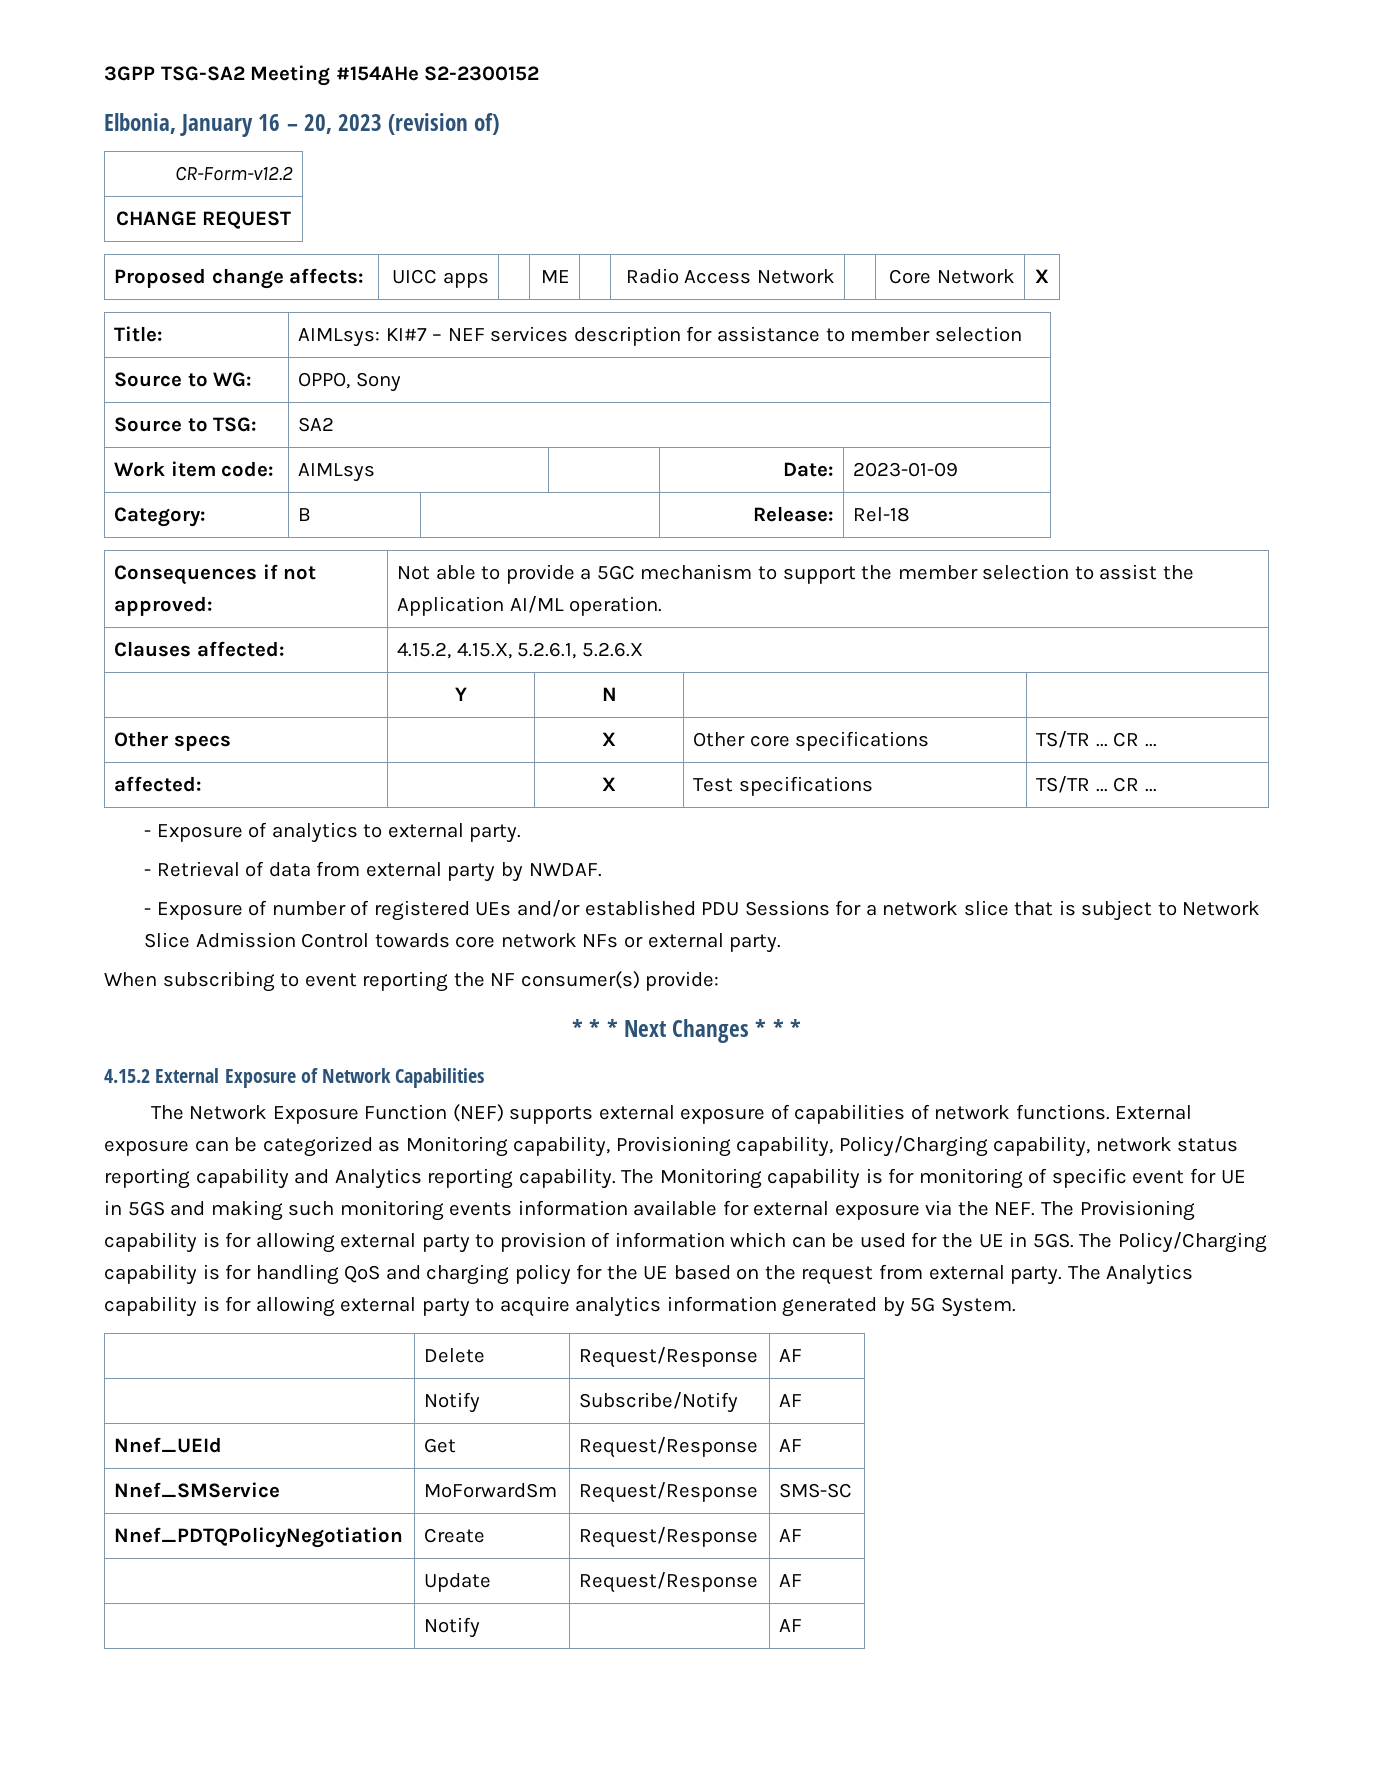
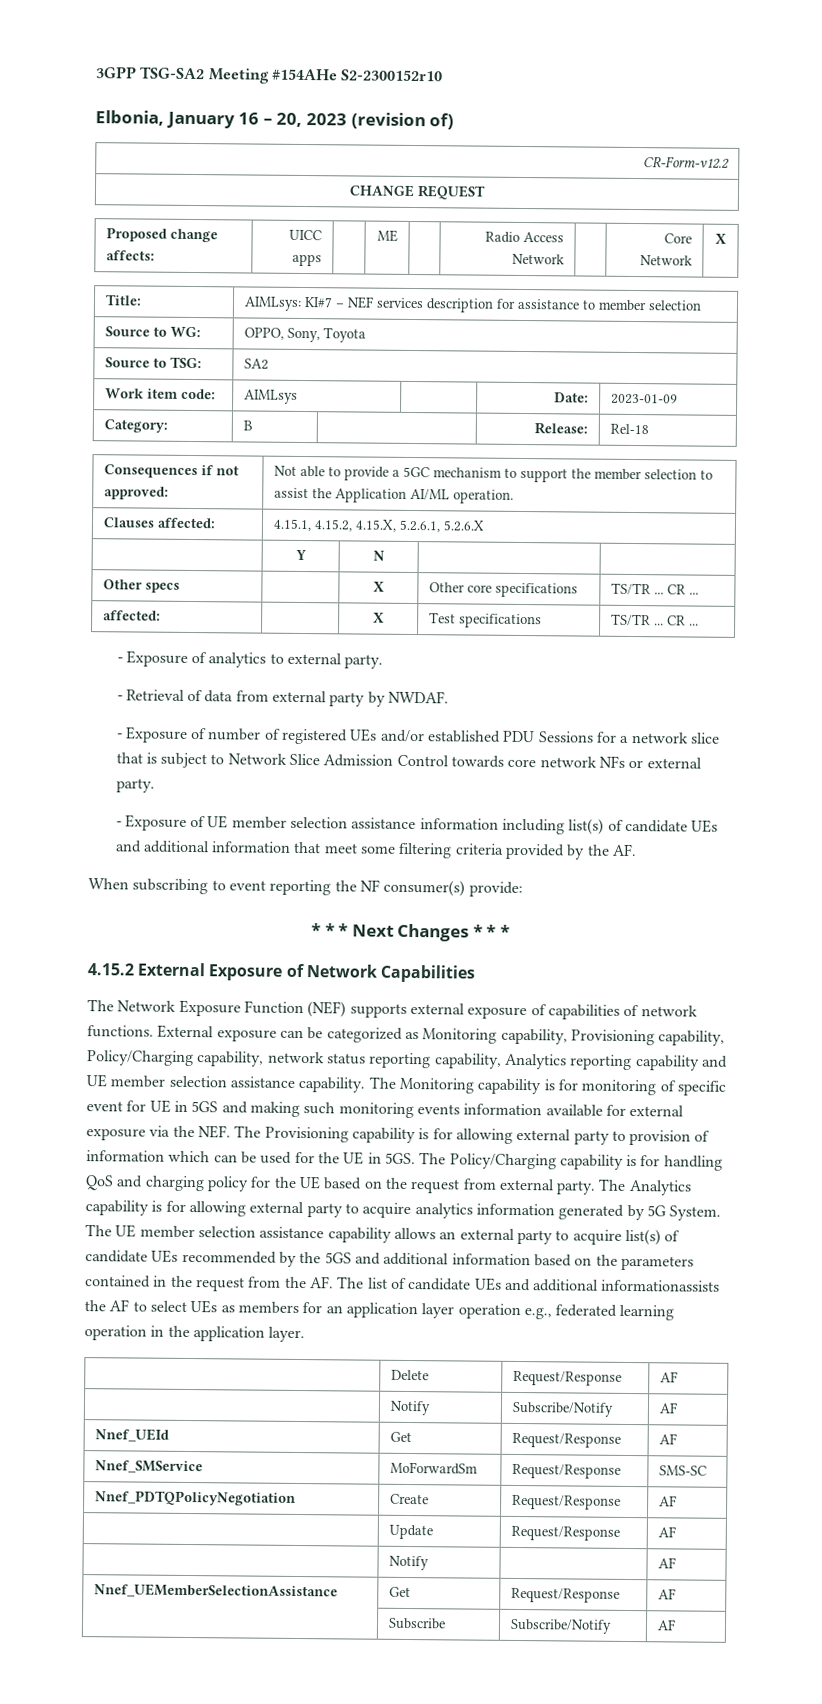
[424,66,540,81] S2-2300152 -> [341,69,444,82] S2-2300152r10
[355,372,401,392] Sony -> [286,327,366,343] Sony, Toyota
(285, 649) none -> [272,518,312,532] 4.15.1,
(782, 943) none -> [115,814,719,835] [114,840,638,860] // - Exposure of UE member selection assistance information including list(s) of candidate UEs and additional information that meet some filtering criteria provided by the AF.
[195,1168,514,1189] capability and Analytics reporting -> [434,1053,728,1071] [86,1074,295,1088] capability, Analytics reporting capability and UE member selection assistance
(1016, 1307) none -> [85,1224,681,1246] [85,1249,694,1271] [85,1275,721,1292] [84,1299,675,1321] [84,1325,306,1343] The UE member selection assistance capability allows an external party to acquire list(s) of candidate UEs recommended by the 5GS and additional information based on the parameters contained in the request from the AF. The list of candidate UEs and additional informationassists the AF to select UEs as members for an application layer operation e.g., federated learning operation in the application layer.
(803, 1625) none -> [93,1583,338,1599] [388,1586,411,1598] [510,1587,620,1603] [657,1588,676,1600] [387,1617,446,1630] [509,1618,612,1634] [656,1619,676,1631] // Nnef_UEMemberSelectionAssistance | Get | Request/Response | AF // | Subscribe | Subscribe/Notify | AF

